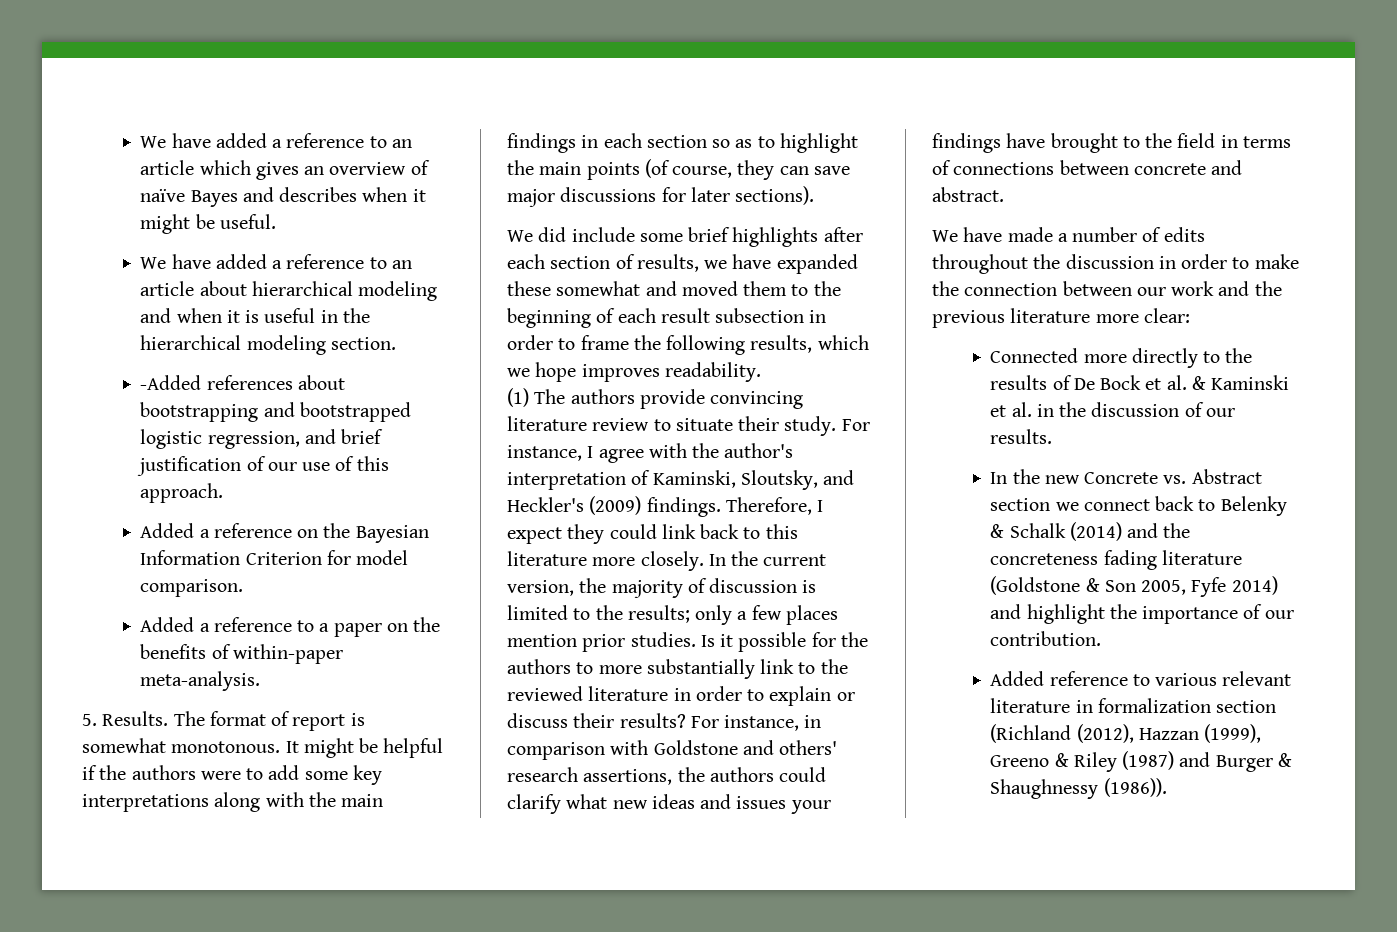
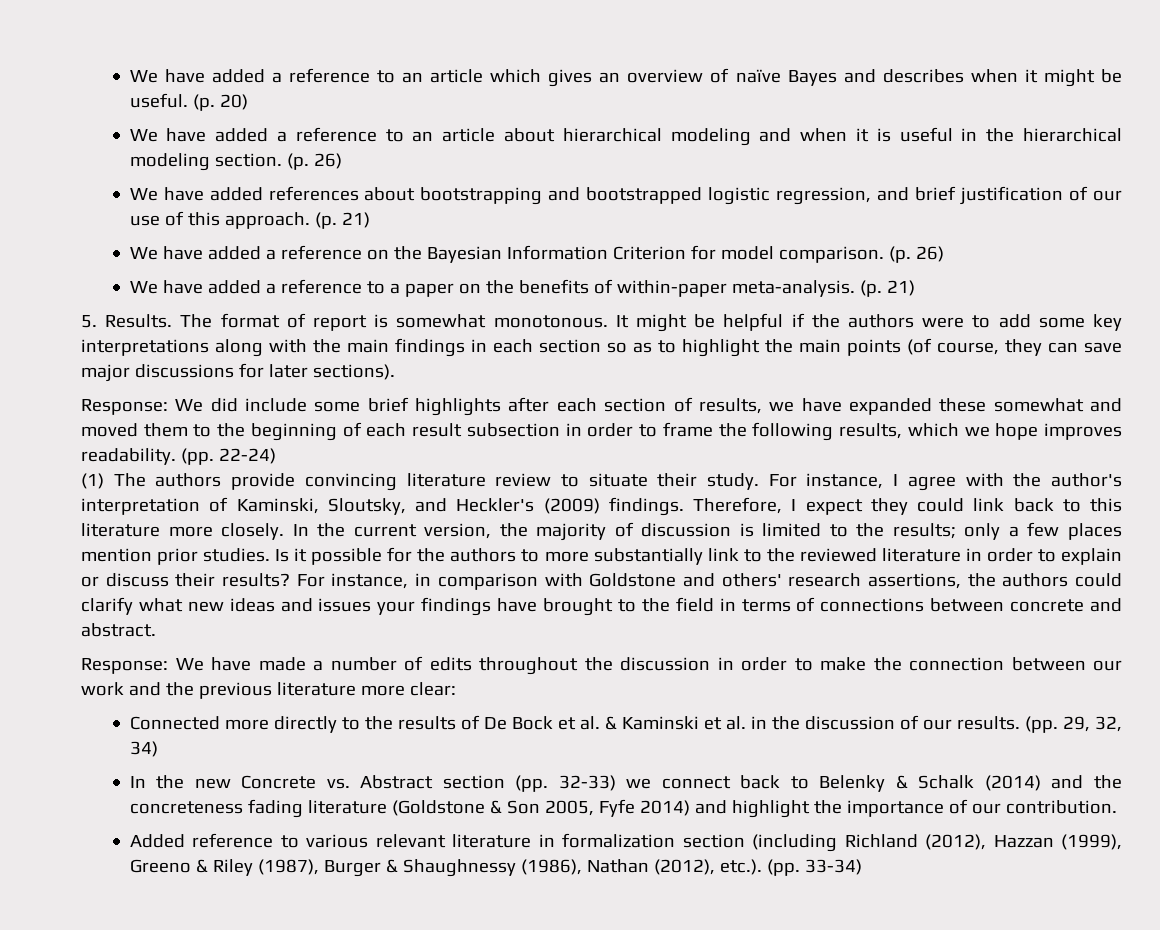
(276, 221) none -> [192,94,248,111] (p. 20)
[140,375,202,390] // -Added -> [286,153,342,170] [129,187,263,201] (p. 26) // We have added
[140,523,195,538] // Added -> [314,212,370,229] [129,246,261,260] (p. 21) // We have added
[140,617,195,632] // Added -> [888,246,944,263] [129,280,261,294] (p. 26) // We have added
(261, 681) none -> [859,280,915,297] (p. 21)
(815, 195) none -> [81,399,168,415] Response:
(761, 372) none -> [180,448,276,465] (pp. 22-24)
(1004, 194) none -> [81,658,168,674] Response:
(1053, 436) none -> [1024,716,1122,733] [129,741,158,757] (pp. 29, 32, 34)
(1051, 504) none -> [515,775,616,792] (pp. 32-33)
[990,724,1072,743] (Richland -> [752,834,918,852] (including Richland
[1122,751,1211,770] (1987) and -> [257,859,319,875] (1987),
[1103,778,1167,797] (1986)). -> [520,859,862,876] (1986), Nathan (2012), etc.). (pp. 33-34)

